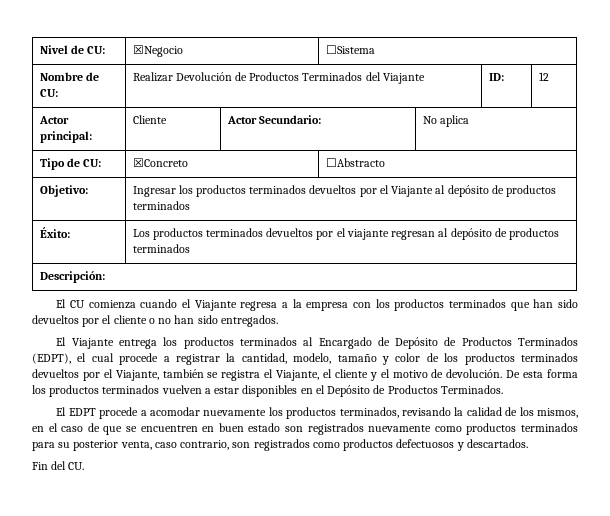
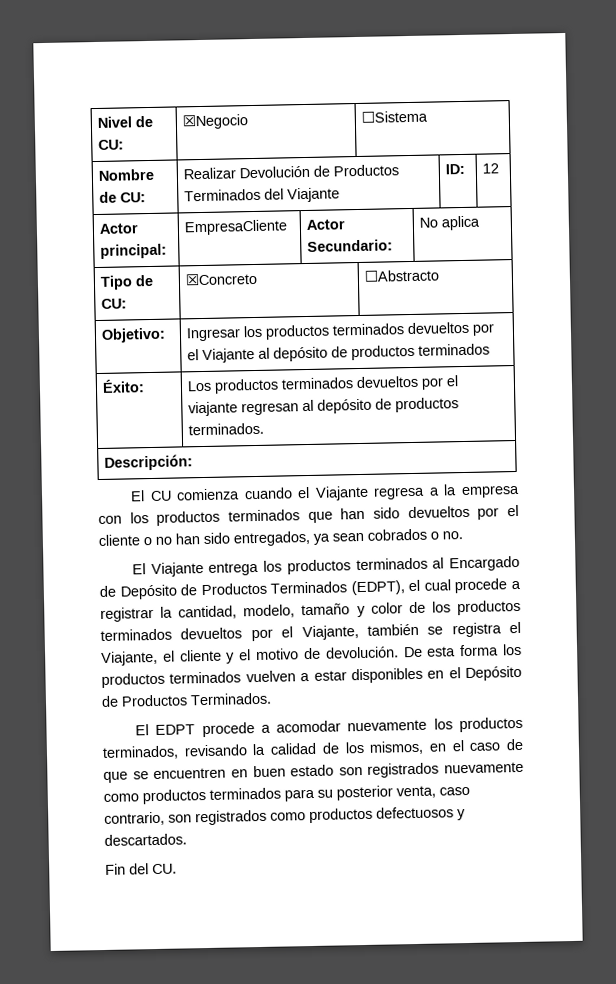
[132,115,167,124] Cliente -> [184,219,289,236] EmpresaCliente
[132,244,190,253] terminados -> [188,422,265,436] terminados.
[220,315,278,327] entregados. -> [233,528,463,547] entregados, ya sean cobrados o no.

